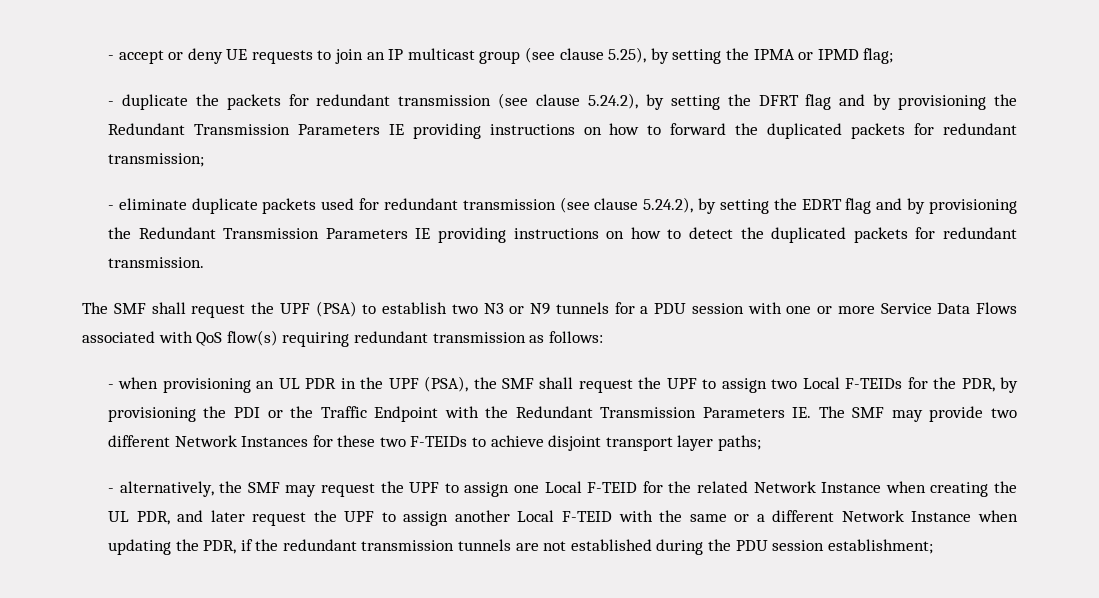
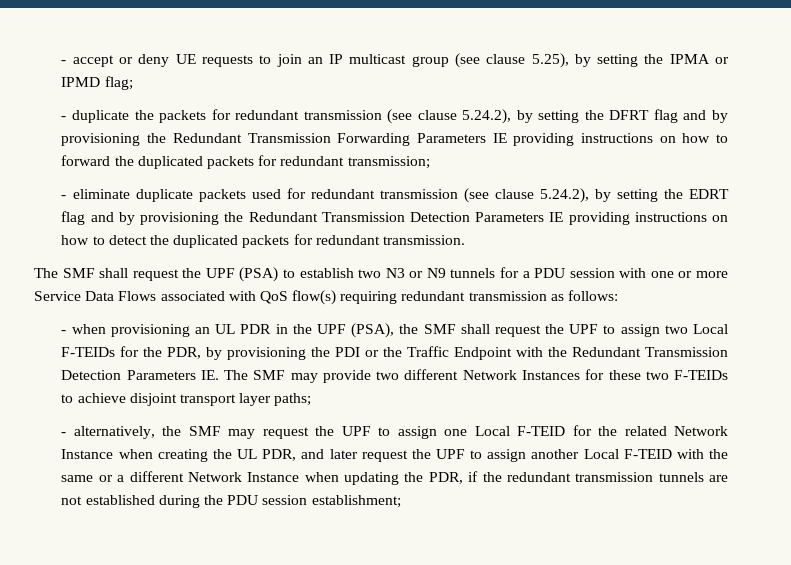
(290, 129) none -> [337,133,411,146] Forwarding
(320, 233) none -> [409,212,470,222] Detection
(697, 412) none -> [61,370,122,380] Detection

